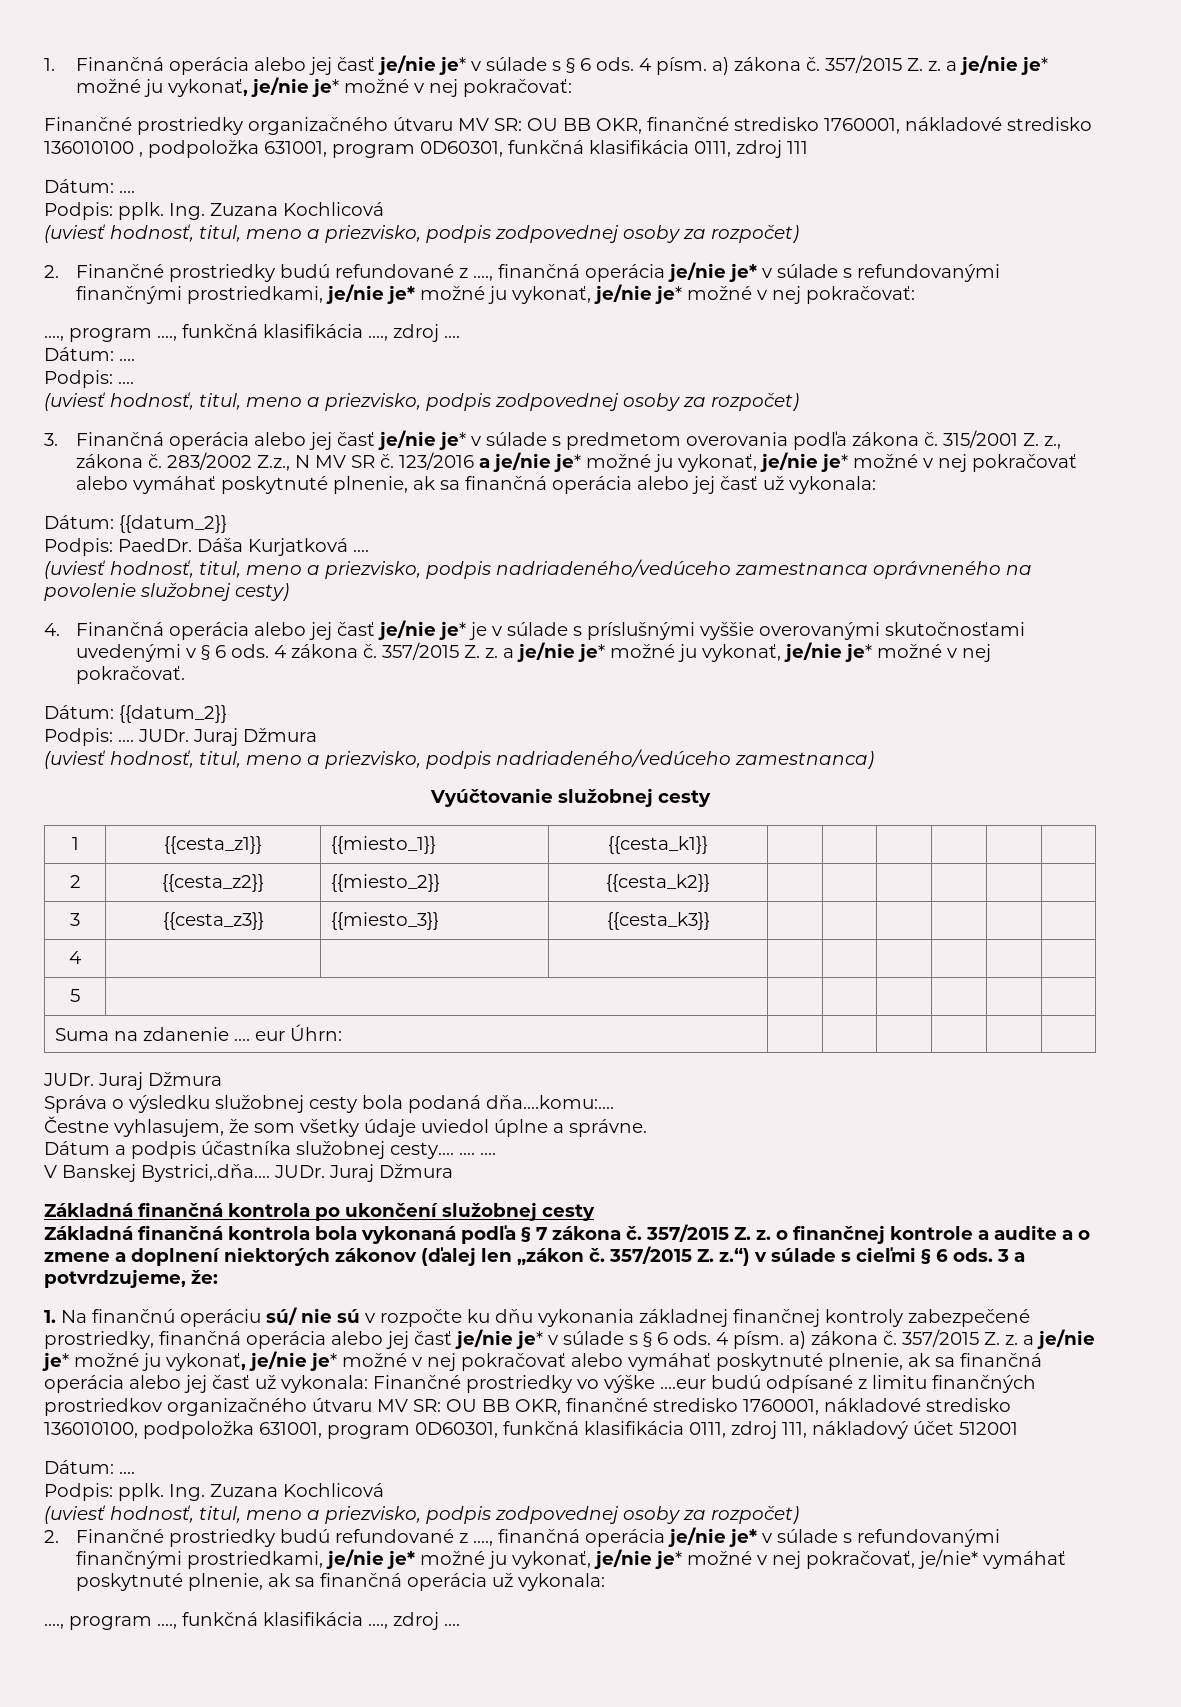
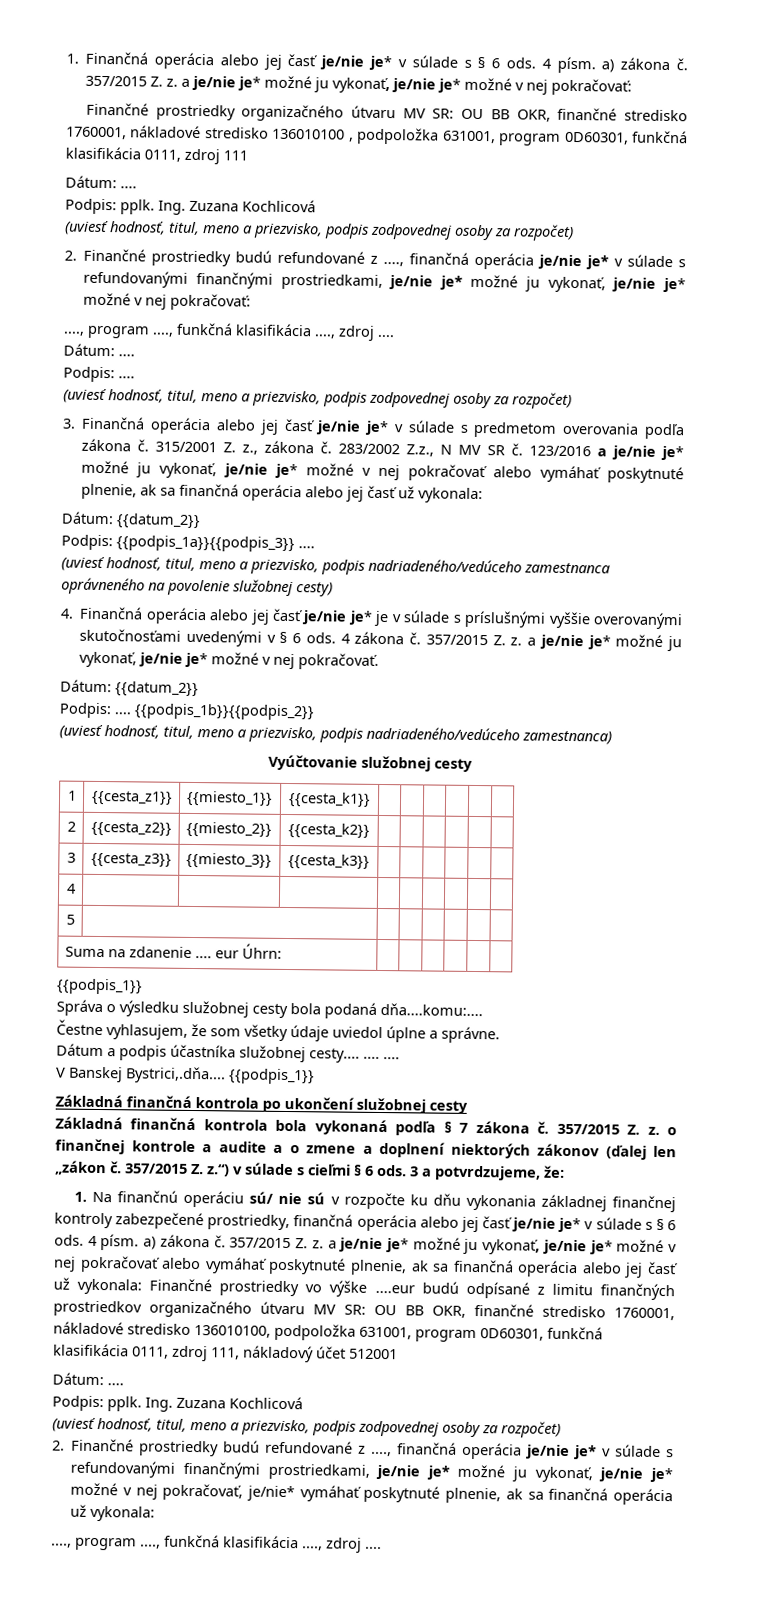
[118,538,348,556] PaedDr. Dáša Kurjatková -> [116,535,295,553] {{podpis_1a}}{{podpis_3}}
[138,728,317,746] JUDr. Juraj Džmura -> [134,703,315,721] {{podpis_1b}}{{podpis_2}}
[43,1072,222,1090] JUDr. Juraj Džmura -> [56,978,143,995] {{podpis_1}}
[274,1164,453,1182] JUDr. Juraj Džmura -> [228,1068,315,1085] {{podpis_1}}

